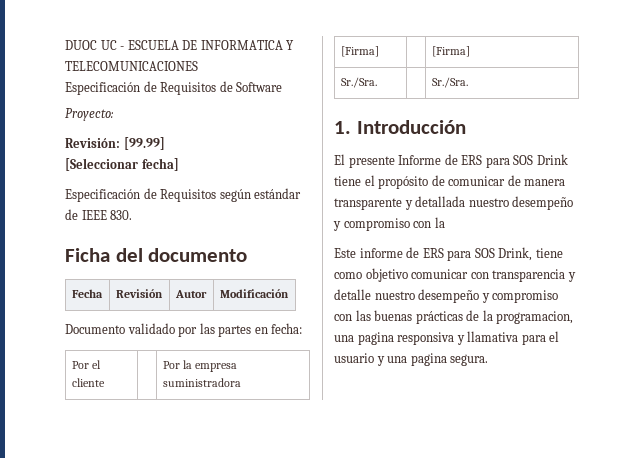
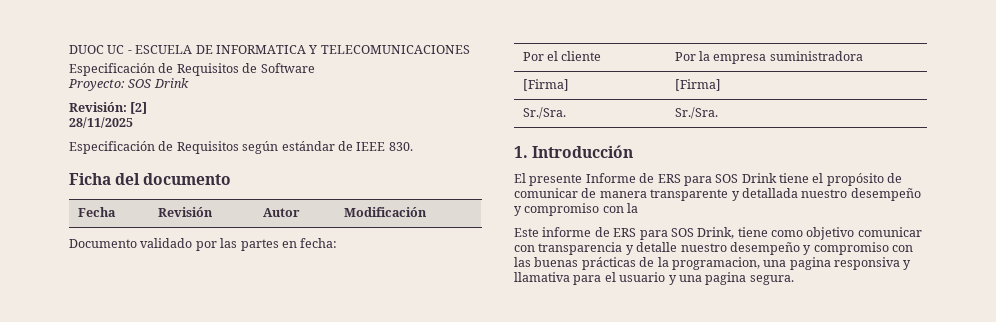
(114, 114) none -> [128,78,189,88] SOS Drink
[123,137,165,150] [65,158,179,171] [99.99] // [Seleccionar fecha] -> [130,102,148,114] [69,117,133,128] [2] // 28/11/2025

